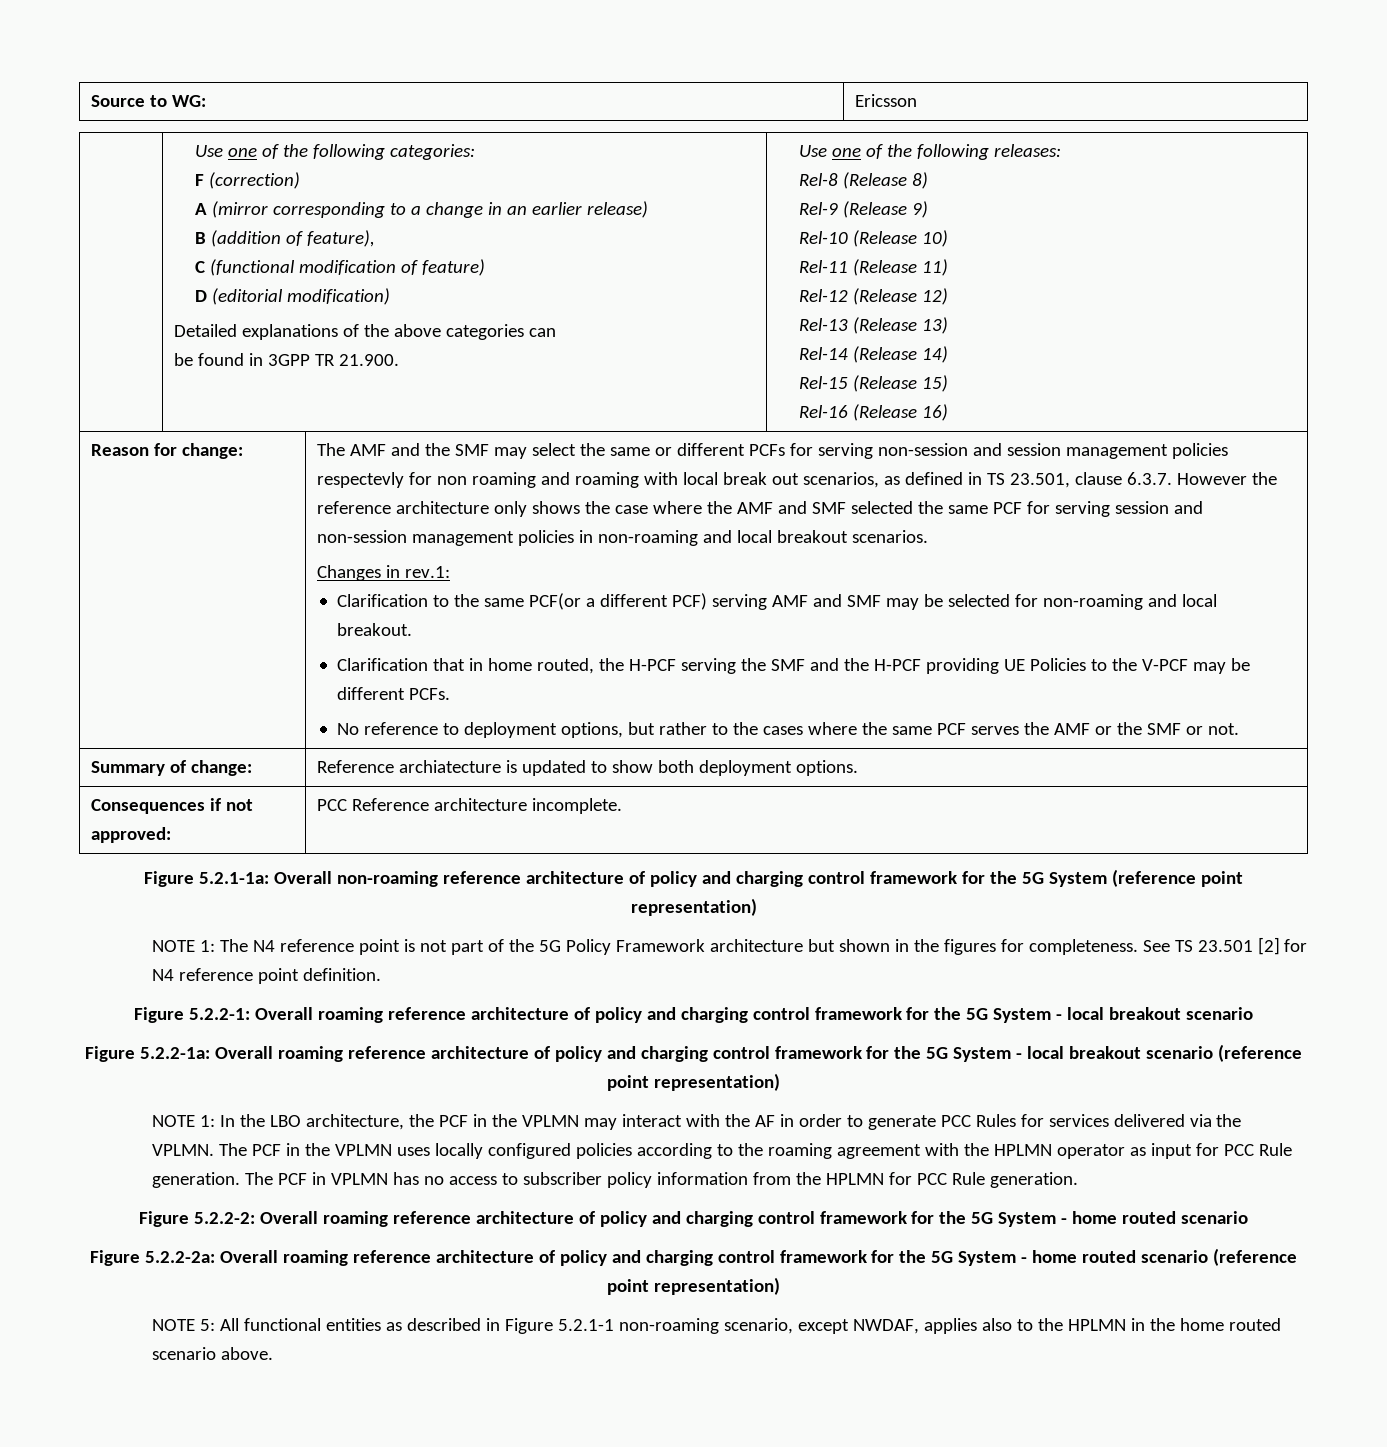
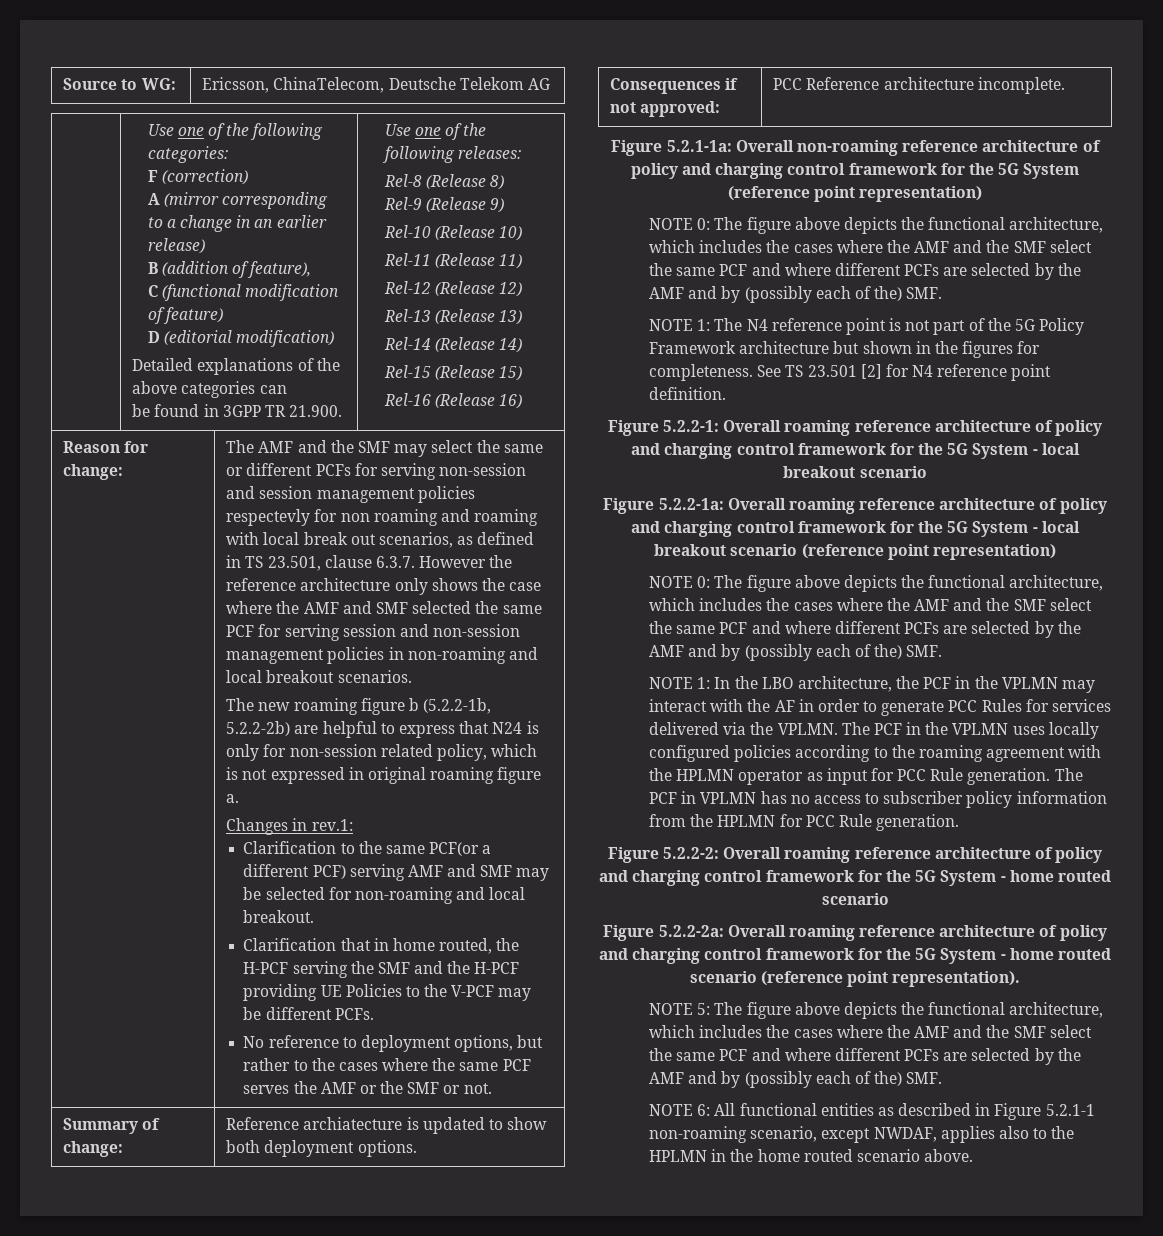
[854,94,917,107] Ericsson -> [202,77,551,93] Ericsson, ChinaTelecom, Deutsche Telekom AG
(928, 536) none -> [226,698,492,715] [226,721,539,738] [226,744,538,761] [226,767,542,784] [226,794,240,803] // The new roaming figure b (5.2.2-1b, 5.2.2-2b) are helpful to express that N24 is only for non-session related policy, which is not expressed in original roaming figure a.
(757, 907) none -> [648,217,1104,234] [648,240,1092,253] [648,263,1081,280] [648,286,943,303] // NOTE 0: The figure above depicts the functional architecture, which includes the cases where the AMF and the SMF select the same PCF and where different PCFs are selected by the AMF and by (possibly each of the) SMF.
(780, 1082) none -> [648,575,1104,592] [648,598,1092,611] [648,621,1081,638] [648,644,943,661] // NOTE 0: The figure above depicts the functional architecture, which includes the cases where the AMF and the SMF select the same PCF and where different PCFs are selected by the AMF and by (possibly each of the) SMF.
[653,1277,780,1295] representation) -> [892,971,1021,987] representation).
(215, 1325) none -> [714,1002,1104,1019] [648,1025,1092,1038] [648,1048,1081,1065] [648,1071,943,1088] [648,1104,711,1116] The figure above depicts the functional architecture, which includes the cases where the AMF and the SMF select the same PCF and where different PCFs are selected by the AMF and by (possibly each of the) SMF. // NOTE 6:

